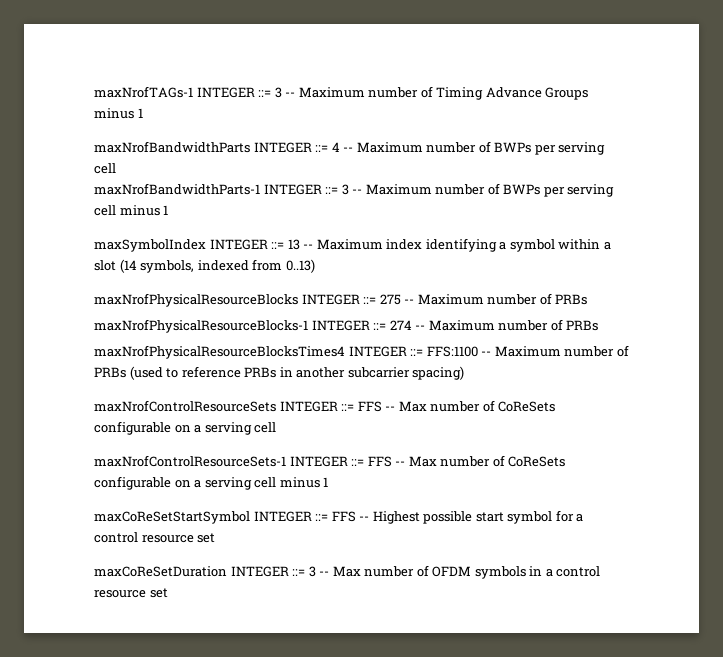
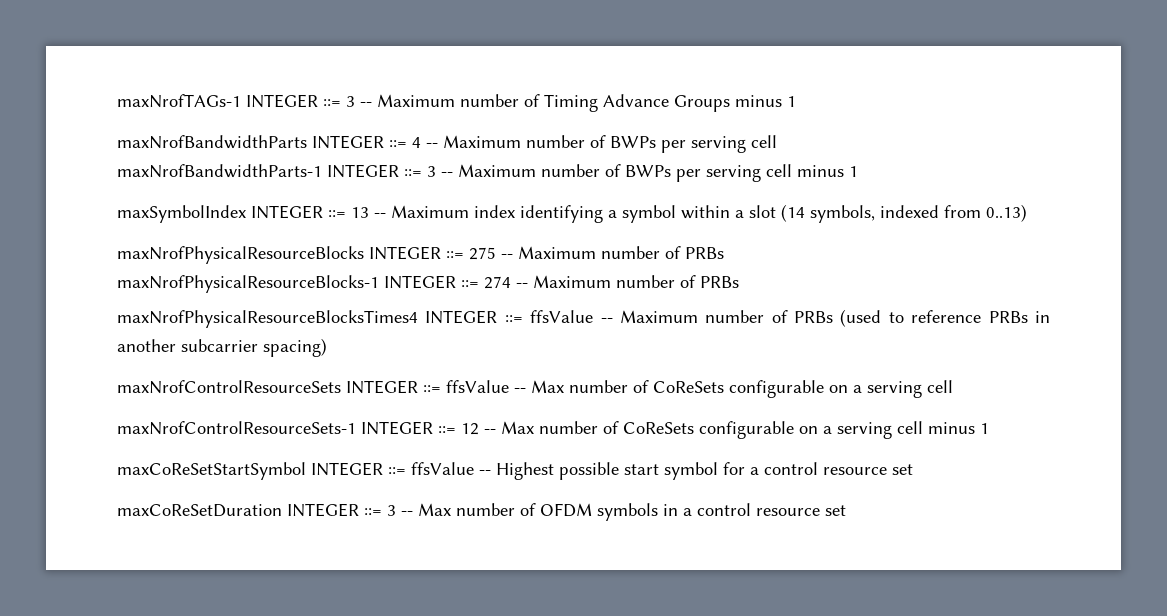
[426,346,478,357] FFS:1100 -> [530,310,594,323] ffsValue
[357,401,382,412] FFS -> [446,380,509,393] ffsValue
[367,456,392,467] FFS -> [461,423,479,435] 12
[331,511,356,522] FFS -> [411,462,474,475] ffsValue

